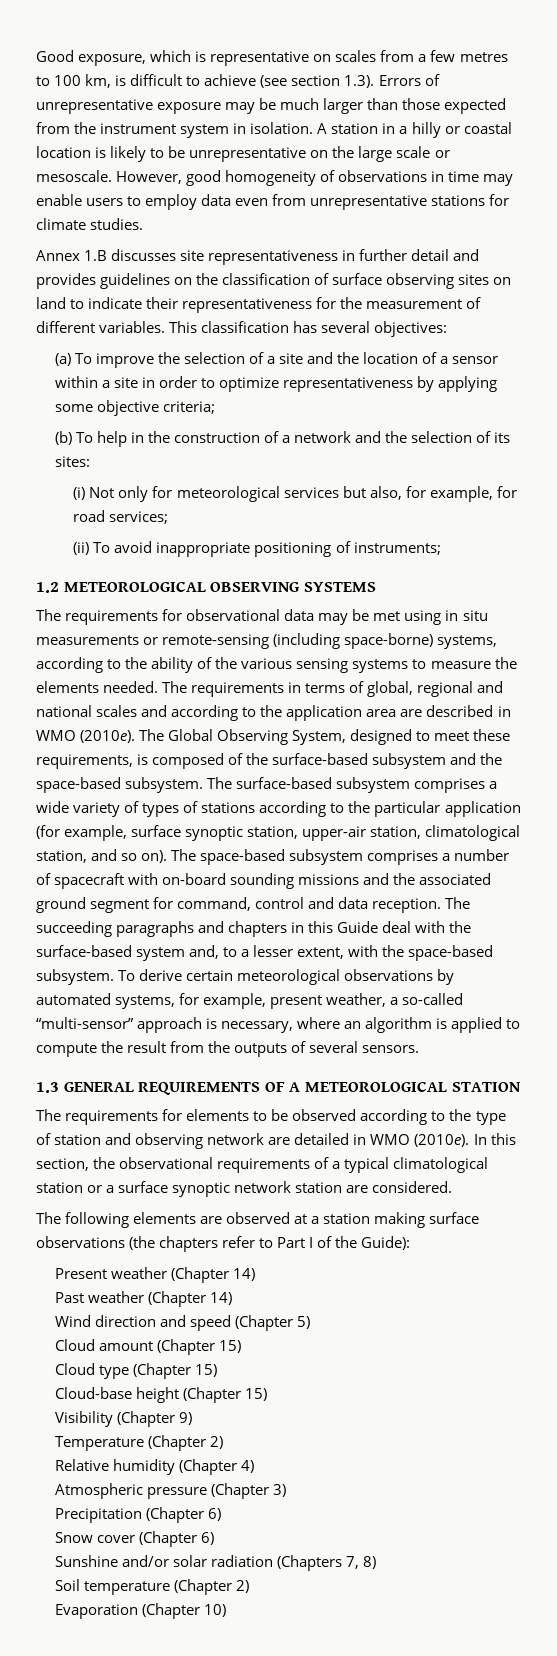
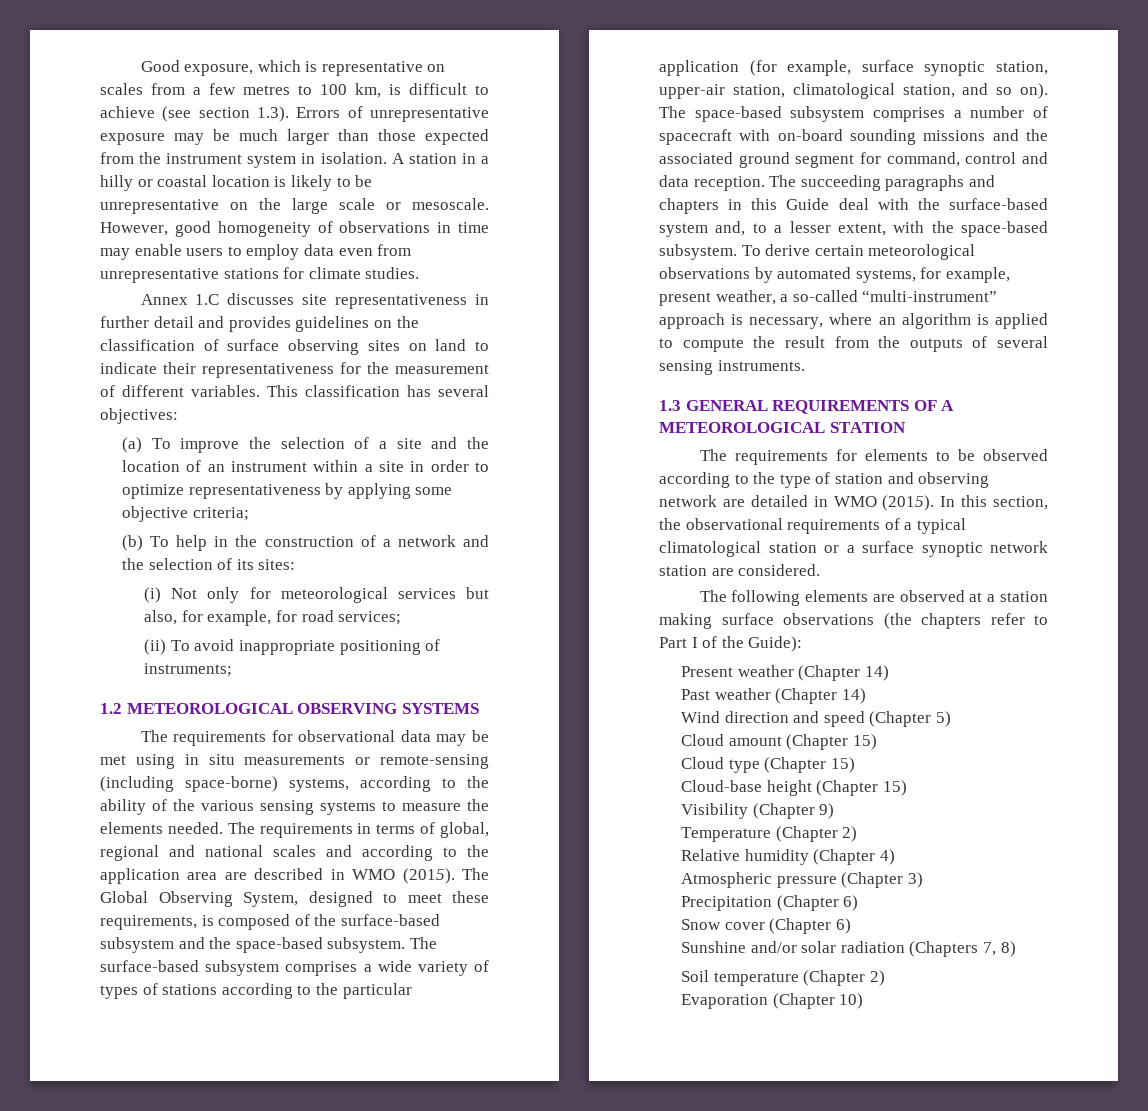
[84,250,108,261] 1.B -> [195,294,220,305] 1.C
[440,356,499,364] a sensor -> [207,461,308,472] an instrument
[80,730,136,743] (2010e). -> [402,868,455,884] (2015).
[36,1017,134,1029] “multi-sensor” -> [862,290,998,302] “multi-instrument”
[362,1045,420,1053] sensors. -> [659,360,805,375] sensing instruments.
[414,1134,470,1147] (2010e). -> [882,495,935,511] (2015).

